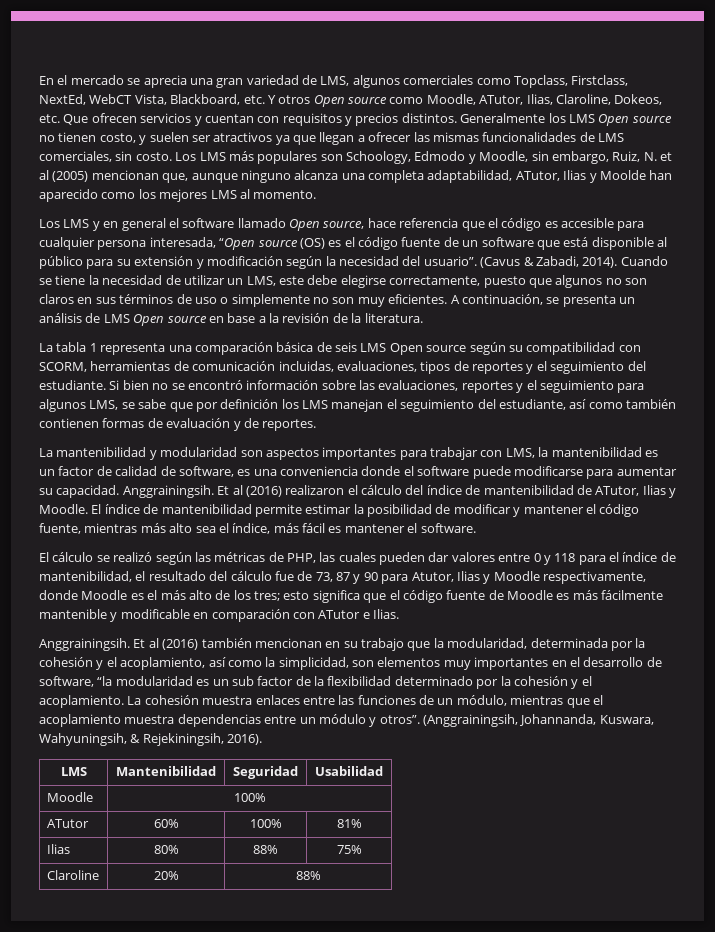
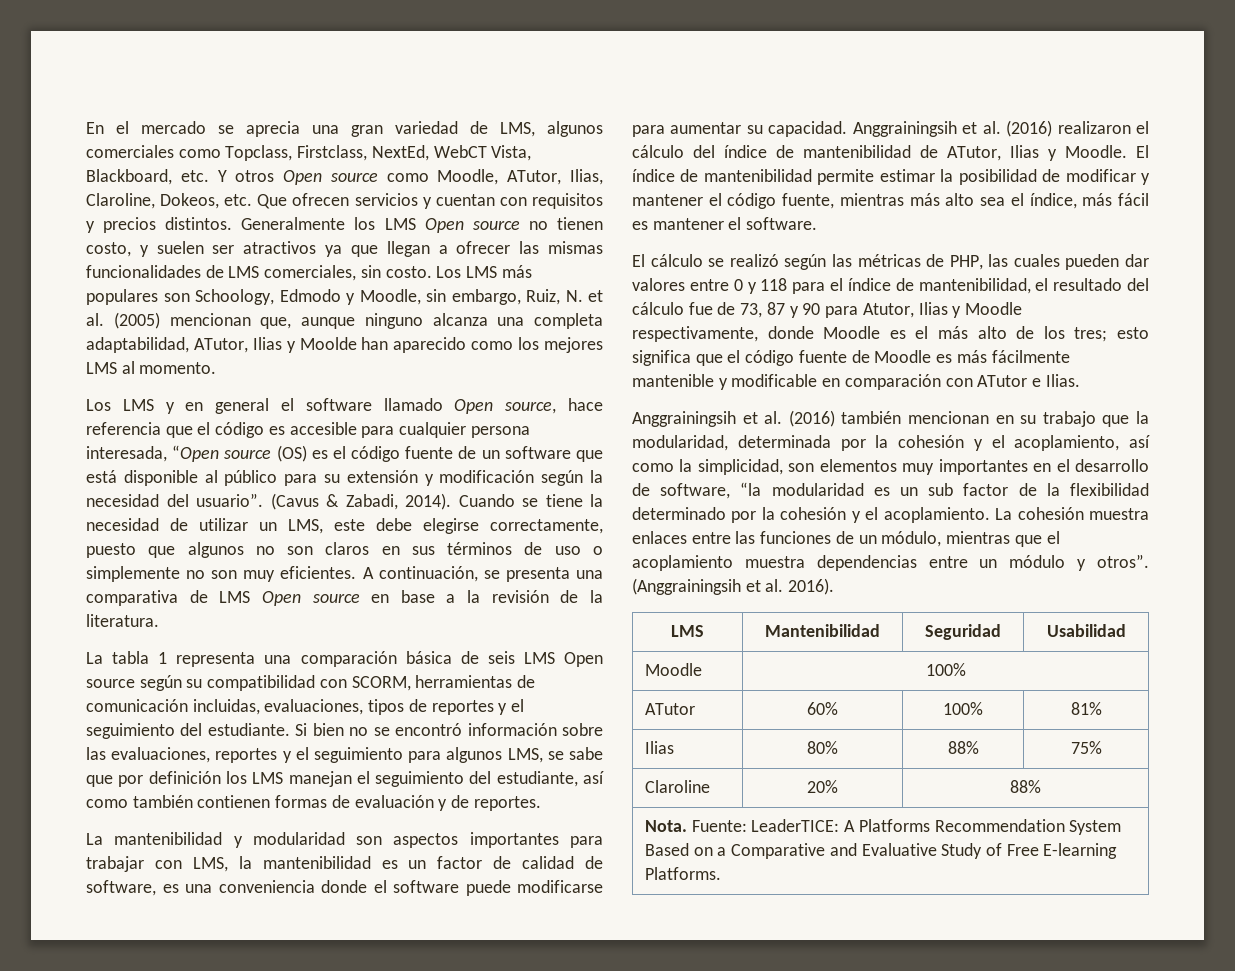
[39,170,49,180] al -> [86,313,104,326] al.
[619,297,635,304] [39,313,82,323] un análisis -> [575,570,603,579] [86,590,178,606] una comparativa
[122,485,243,498] Anggrainingsih. Et al -> [852,121,1001,137] Anggrainingsih et al.
[39,638,159,651] Anggrainingsih. Et al -> [632,411,783,427] Anggrainingsih et al.
[423,714,654,727] [39,733,224,746] (Anggrainingsih, Johannanda, Kuswara, Wahyuningsih, & Rejekiningsih, -> [632,578,784,595] (Anggrainingsih et al.
(321, 875) none -> [644,819,1122,835] [644,843,1118,859] [644,867,721,880] // Nota. Fuente: LeaderTICE: A Platforms Recommendation System Based on a Comparative and Evaluative Study of Free E-learning Platforms.

